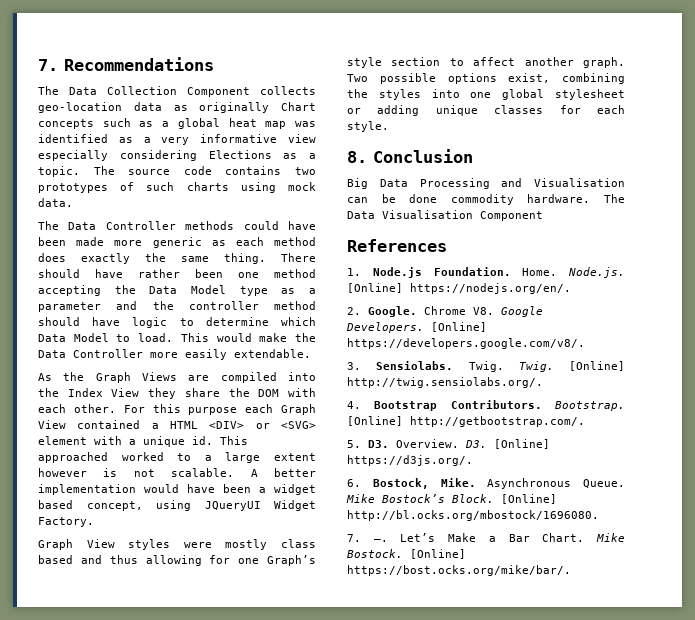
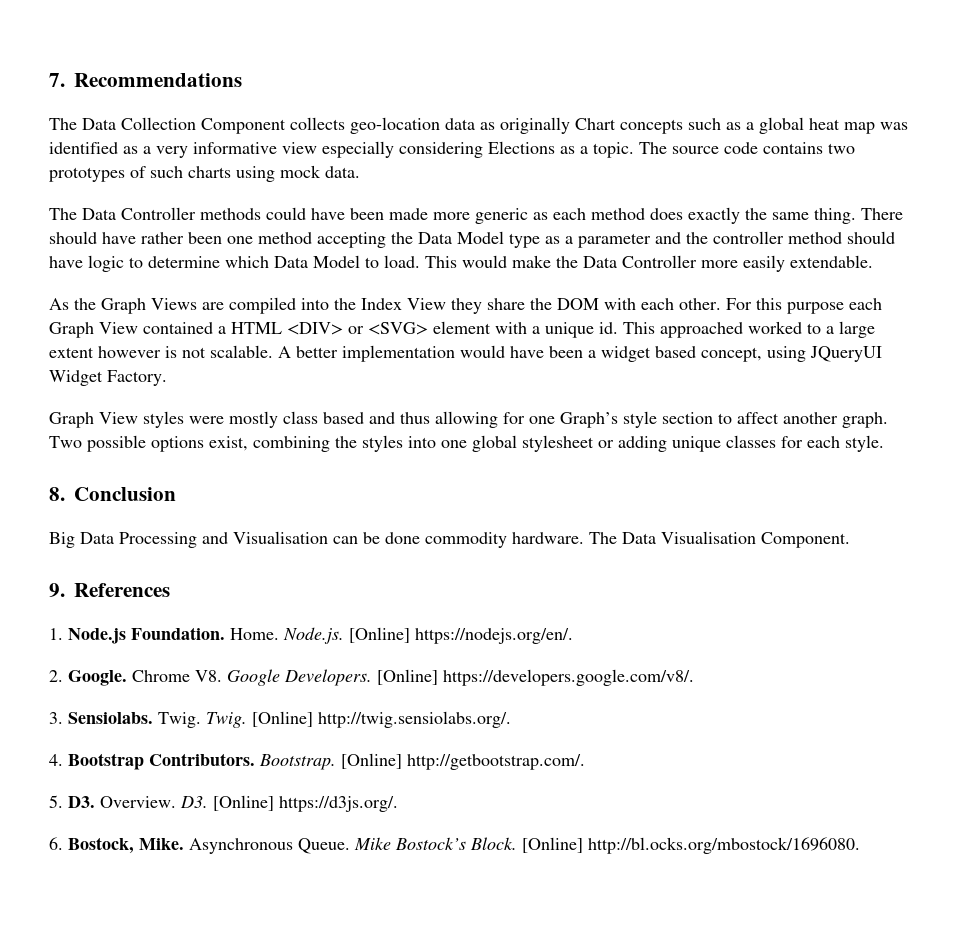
[480,211,543,221] Component // -> [761,532,850,548] [49,583,65,597] Component. // 9.
[347,533,625,542] [347,549,466,559] [347,565,571,576] // 7. —. Let’s Make a Bar Chart. Mike Bostock. [Online] https://bost.ocks.org/mike/bar/. -> (860, 845) none

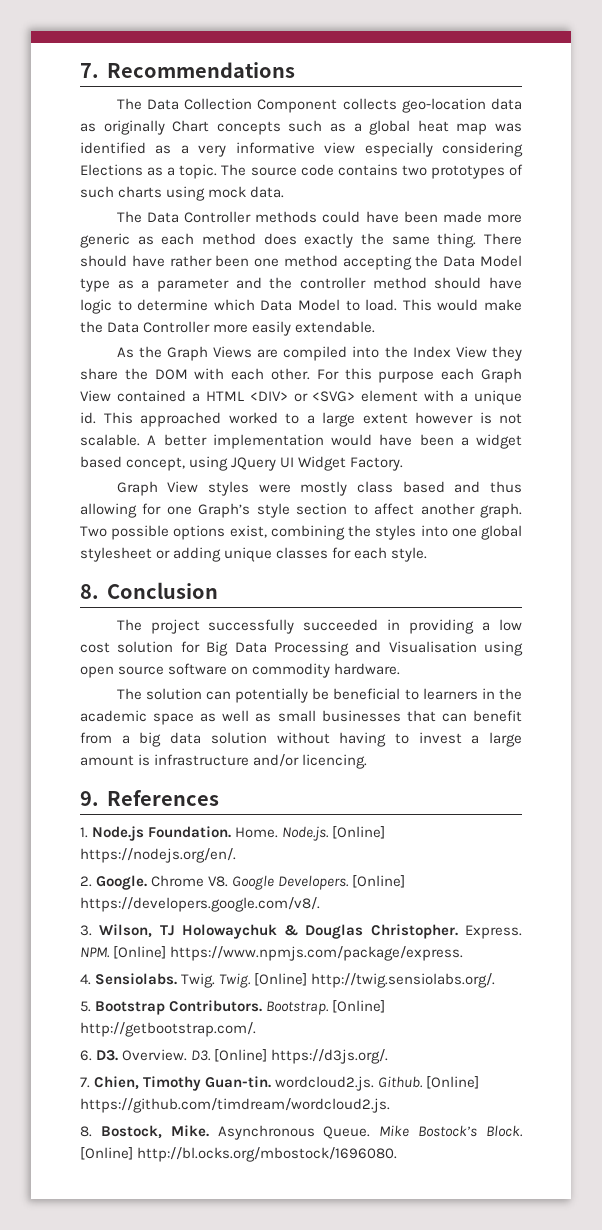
[810,346,882,362] JQueryUI -> [231,457,295,471] JQuery UI
(176, 494) none -> [116,619,523,634] [80,641,200,653] The project successfully succeeded in providing a low cost solution for
[333,531,850,548] can be done commodity hardware. The Data Visualisation Component. -> [484,641,523,656] [80,663,401,678] [116,688,522,703] [80,710,522,725] [80,732,522,747] [80,754,368,769] using open source software on commodity hardware. // The solution can potentially be beneficial to learners in the academic space as well as small businesses that can benefit from a big data solution without having to invest a large amount is infrastructure and/or licencing.
(63, 718) none -> [99,924,522,939] [80,946,464,961] [80,974,91,985] Wilson, TJ Holowaychuk & Douglas Christopher. Express. NPM. [Online] https://www.npmjs.com/package/express. // 4.
[49,754,63,766] 4. -> [80,1001,91,1012] 5.
[49,795,63,808] 5. -> [80,1050,92,1061] 6.
[49,837,63,850] 6. -> [80,1076,480,1091] [80,1098,390,1113] [80,1126,92,1137] 7. Chien, Timothy Guan-tin. wordcloud2.js. Github. [Online] https://github.com/timdream/wordcloud2.js. // 8.

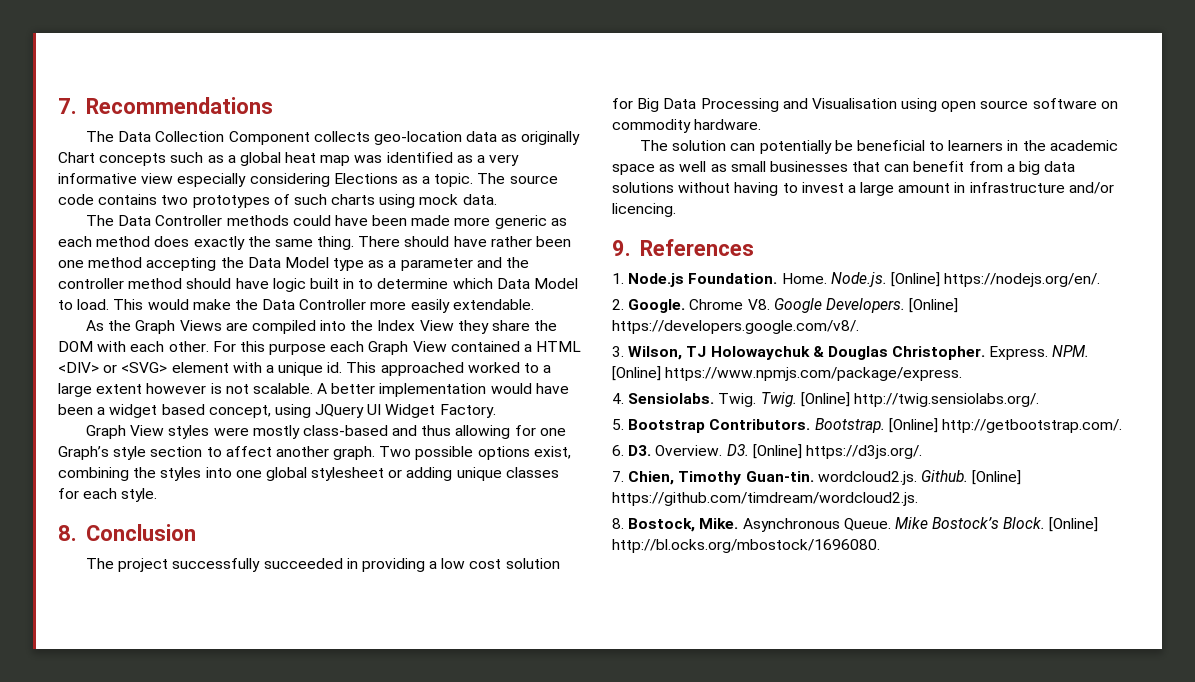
(112, 306) none -> [309,278,355,289] built in
[356,481,445,493] class based -> [302,425,388,436] class-based
[210,732,267,744] solution -> [612,182,674,193] solutions
[138,754,151,766] is -> [954,182,966,193] in

